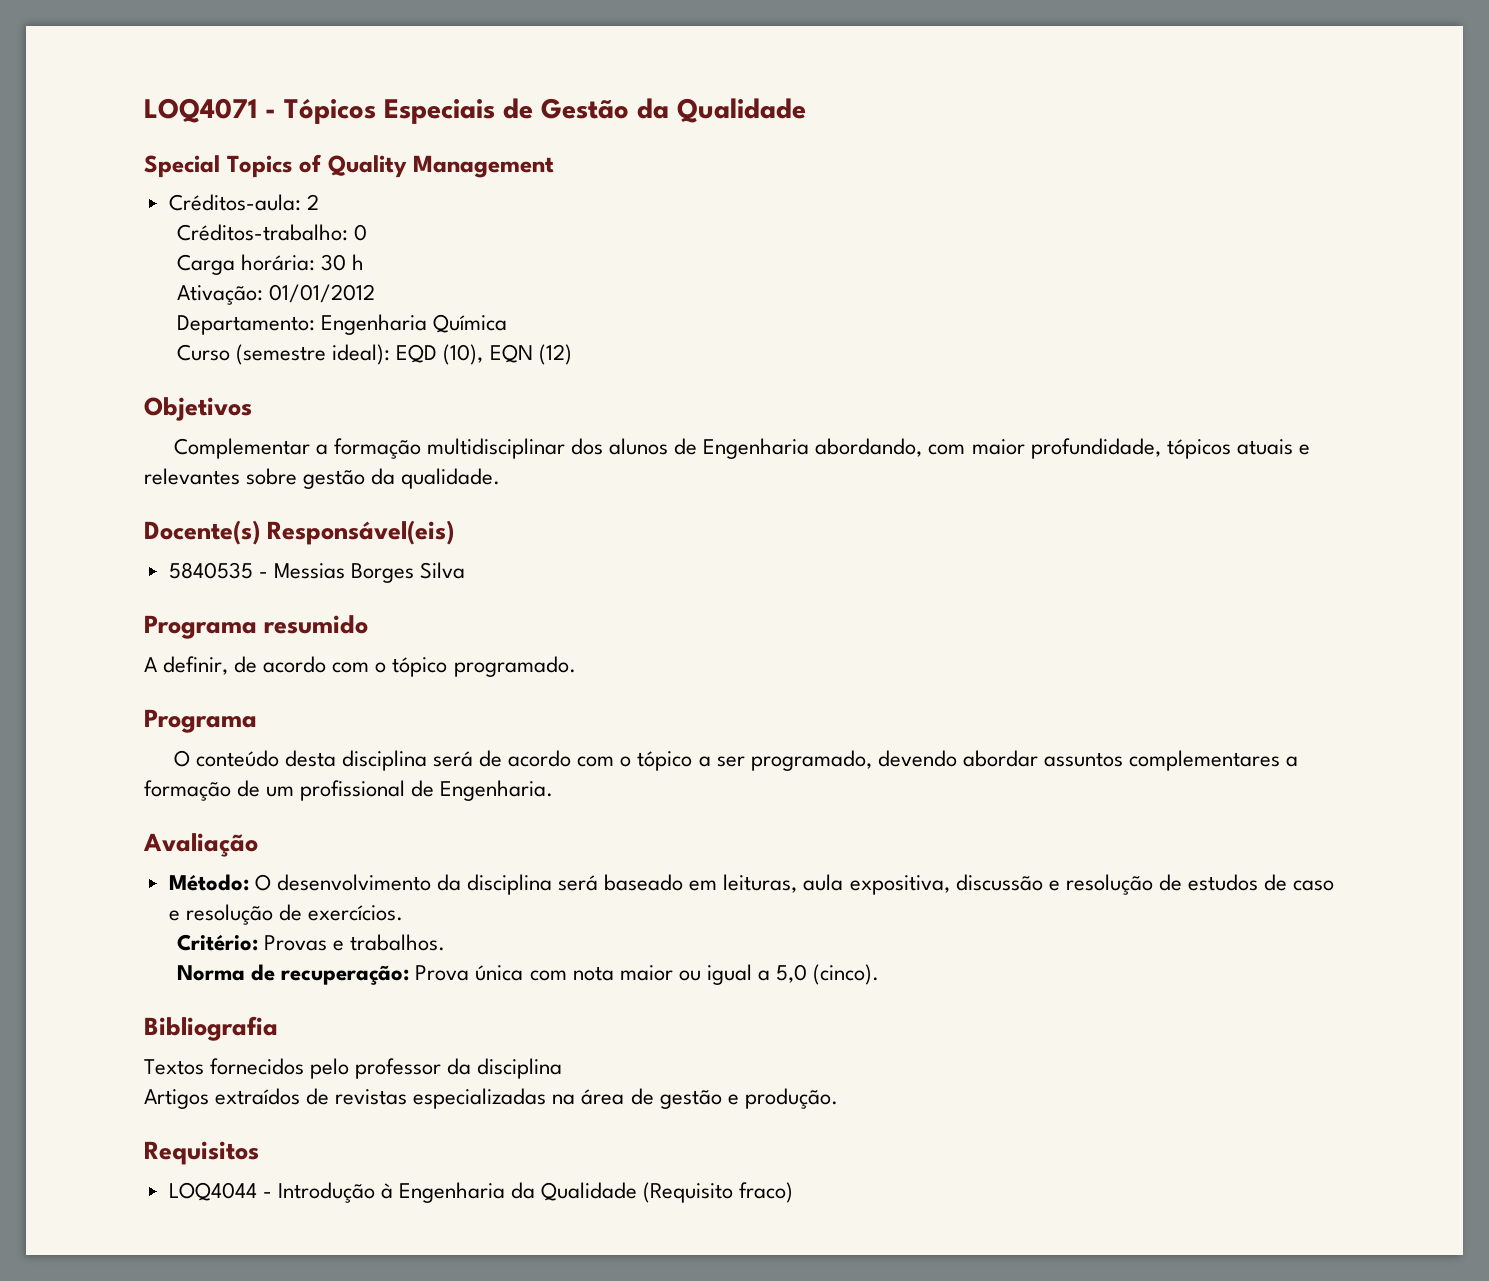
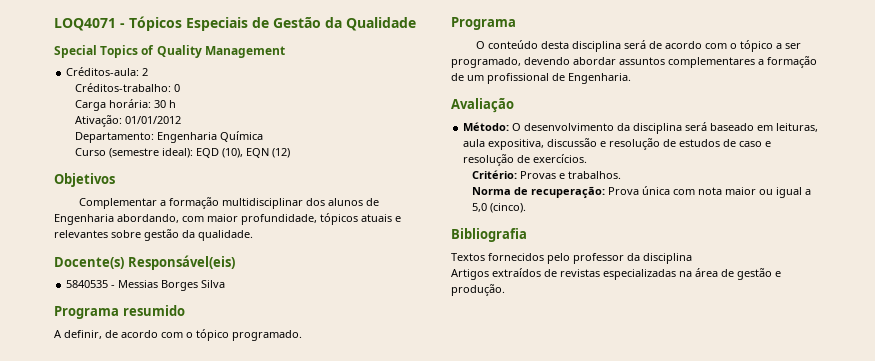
[144,1141,259,1165] [168,1182,794,1203] // Requisitos // LOQ4044 - Introdução à Engenharia da Qualidade (Requisito fraco) -> (505, 290) none

